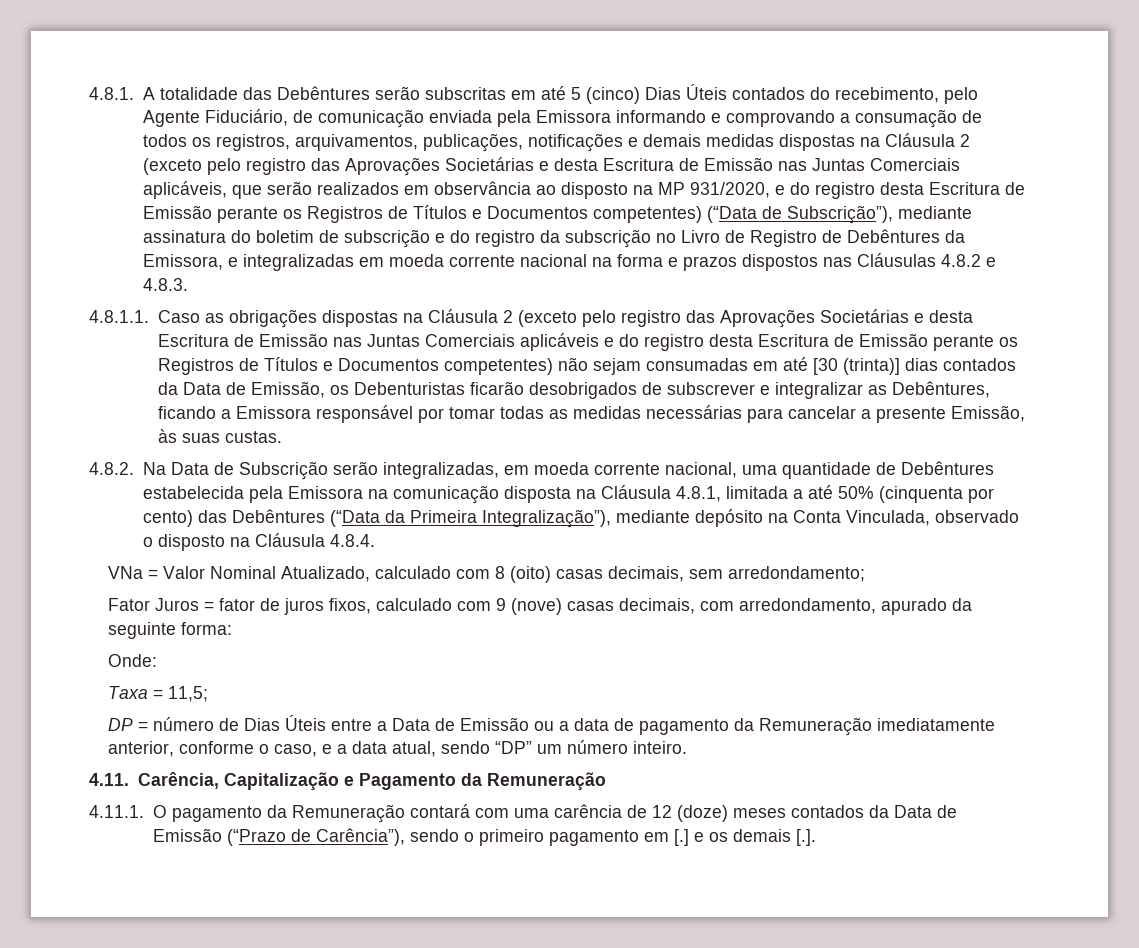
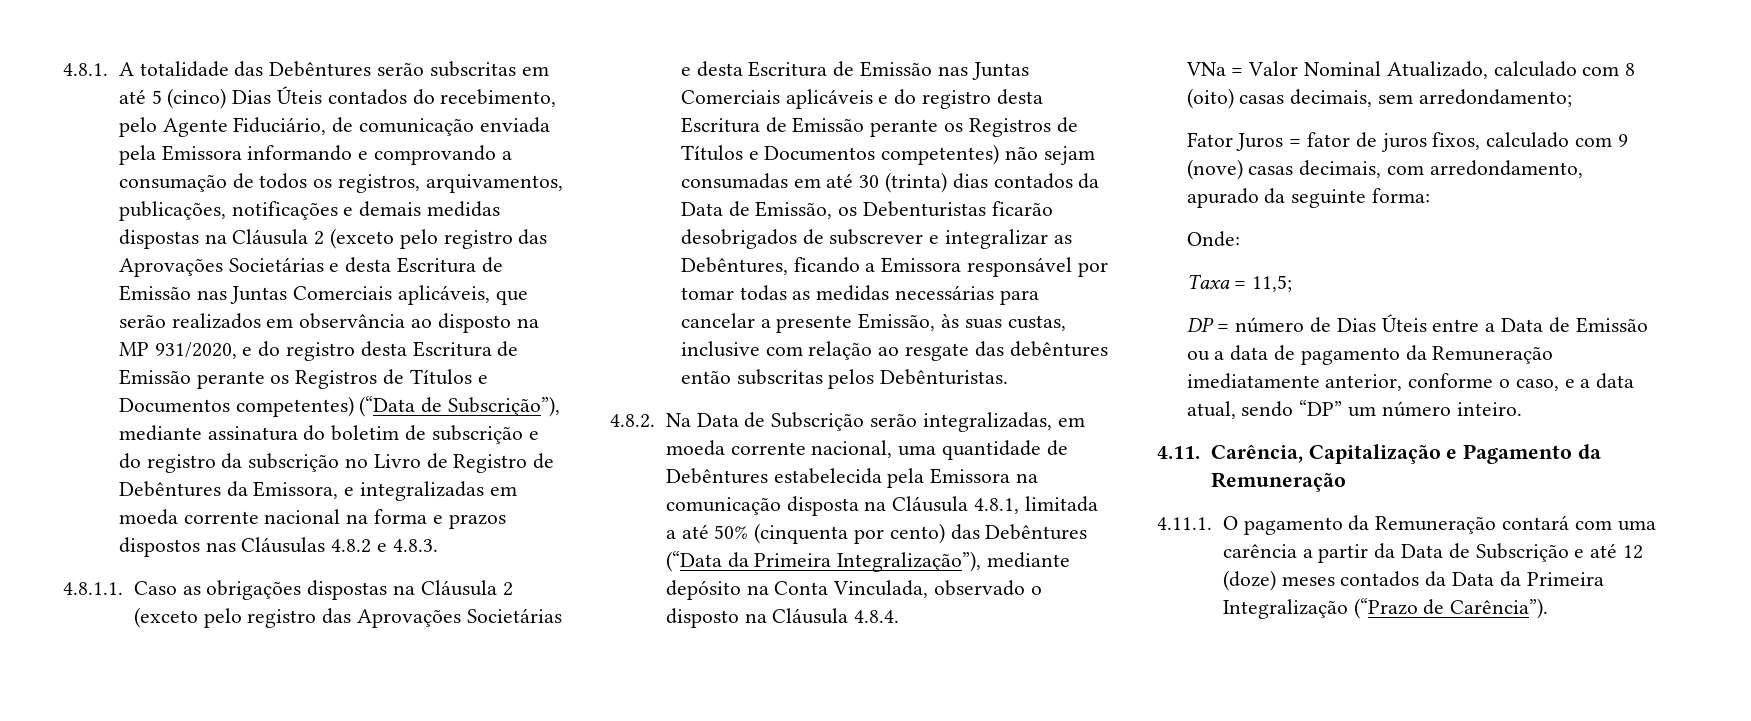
[812,358,900,375] [30 (trinta)] -> [859,172,947,193] 30 (trinta)
[224,431,282,443] custas. -> [1007,315,1066,331] [680,341,1108,361] [680,369,1009,389] custas, inclusive com relação ao resgate das debêntures então subscritas pelos Debênturistas.
[626,805,647,818] de -> [1302,543,1618,563] a partir da Data de Subscrição e até
[936,805,957,818] [152,828,816,846] de Emissão (“Prazo de Carência”), sendo o primeiro pagamento em [.] e os demais [.]. -> [1499,571,1604,587] [1222,598,1549,619] da Primeira Integralização (“Prazo de Carência”).

